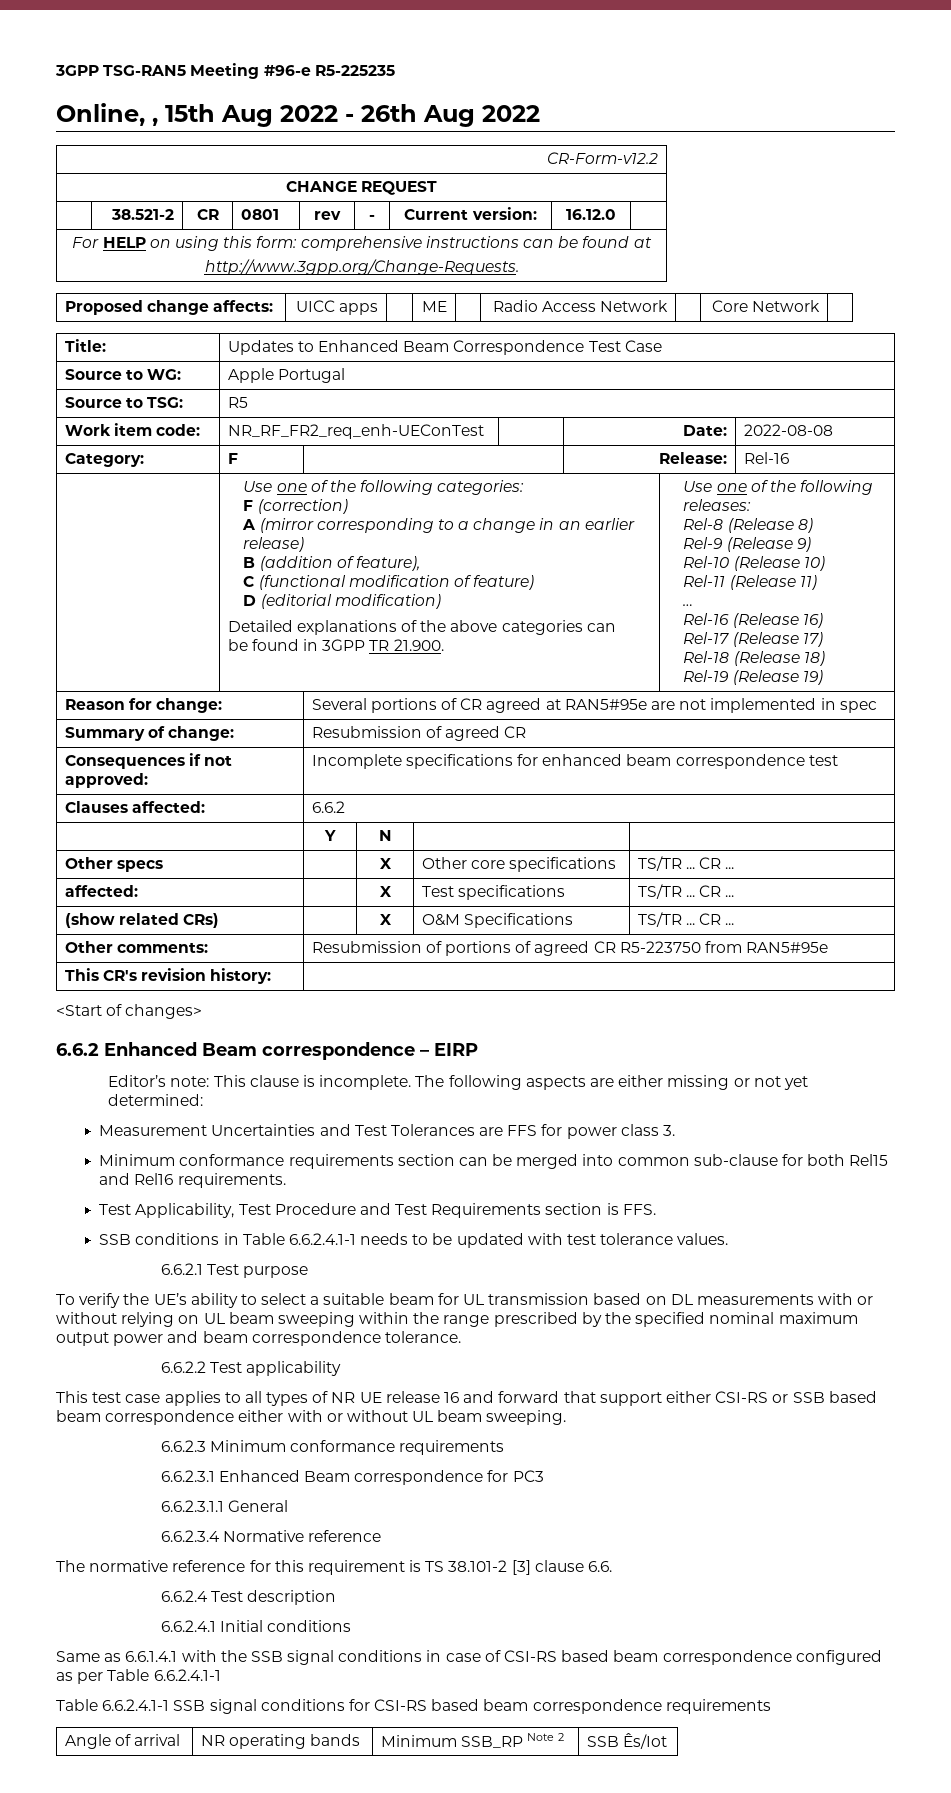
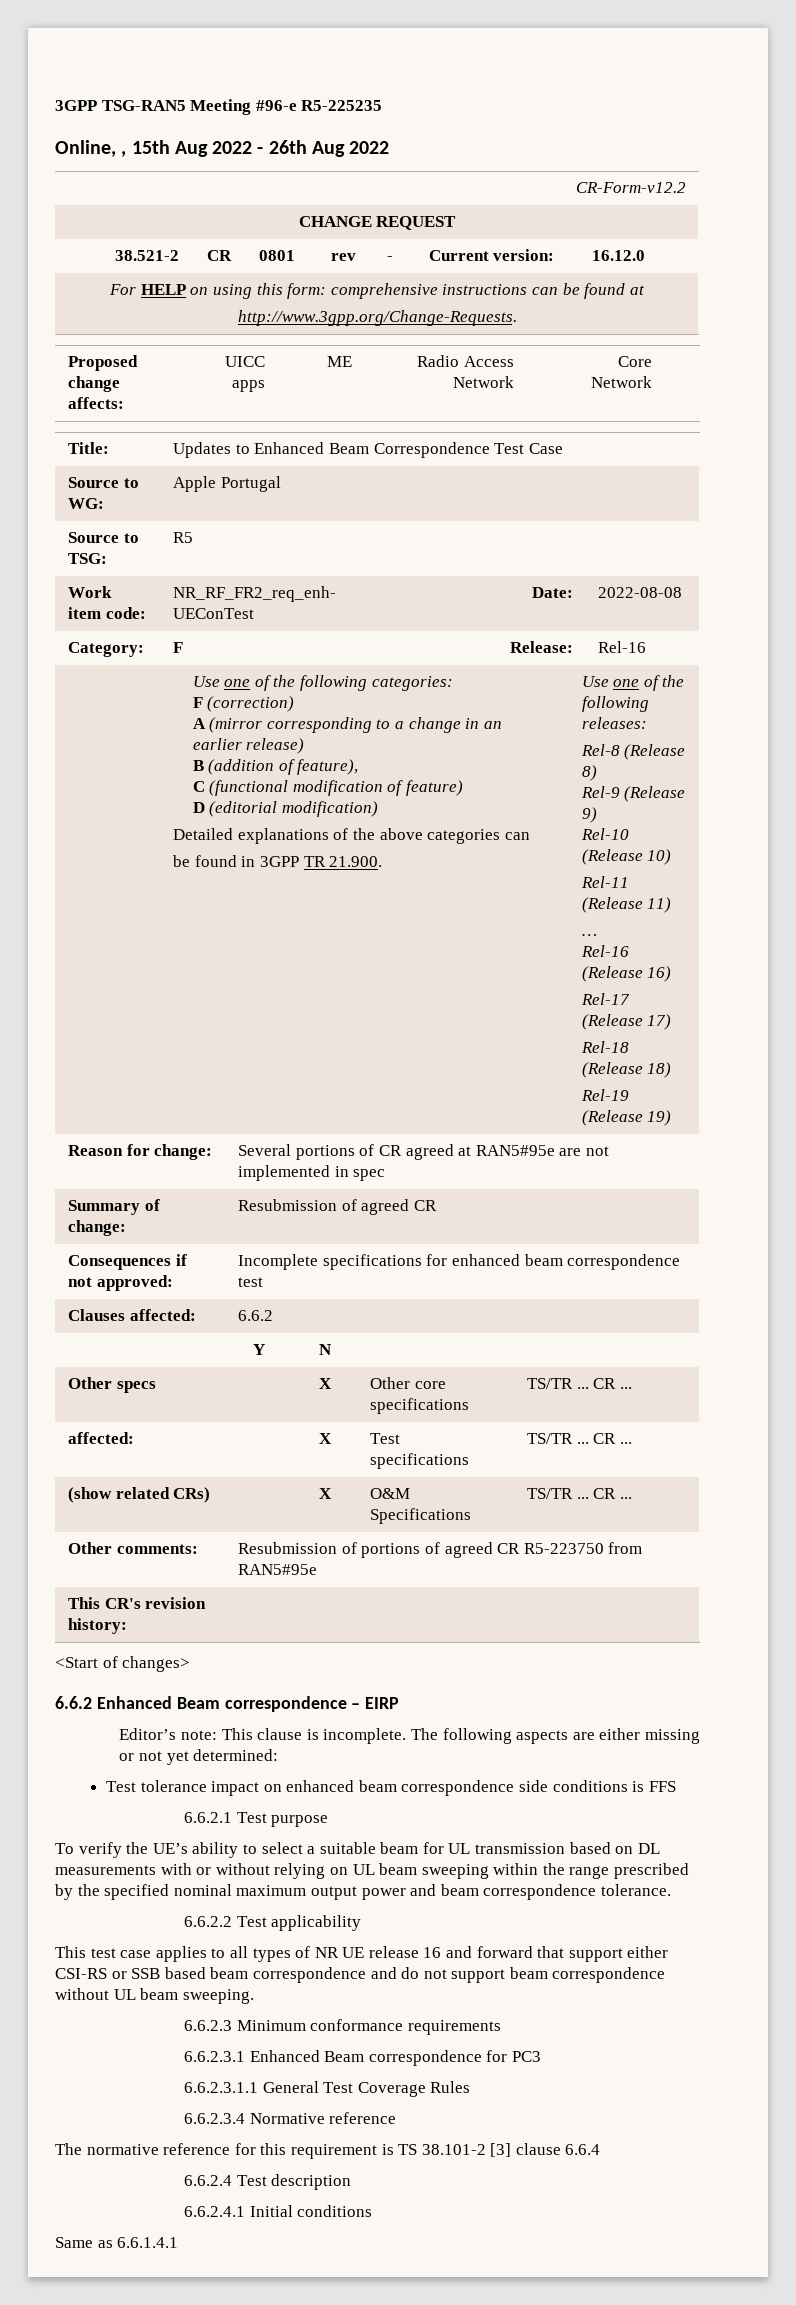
[99,1124,676,1139] [99,1154,889,1169] [99,1173,286,1188] [99,1203,656,1218] [99,1233,729,1248] Measurement Uncertainties and Test Tolerances are FFS for power class 3. // Minimum conformance requirements section can be merged into common sub-clause for both Rel15 and Rel16 requirements. // Test Applicability, Test Procedure and Test Requirements section is FFS. // SSB conditions in Table 6.6.2.4.1-1 needs to be updated with test tolerance values. -> [105,1780,676,1796] Test tolerance impact on enhanced beam correspondence side conditions is FFS
[238,1410,343,1422] either with or -> [370,1967,666,1983] and do not support beam correspondence
(288, 1506) none -> [323,2081,471,2097] Test Coverage Rules
[588,1561,613,1572] 6.6. -> [565,2144,601,2155] 6.6.4
[181,1650,882,1665] [56,1669,221,1684] [56,1699,771,1714] [64,1734,181,1749] [200,1734,361,1749] [380,1733,565,1748] [586,1733,667,1749] with the SSB signal conditions in case of CSI-RS based beam correspondence configured as per Table 6.6.2.4.1-1 // Table 6.6.2.4.1-1 SSB signal conditions for CSI-RS based beam correspondence requirements // Angle of arrival | NR operating bands | Minimum SSB_RP Note 2 | SSB Ês/Iot -> (179, 2242) none

